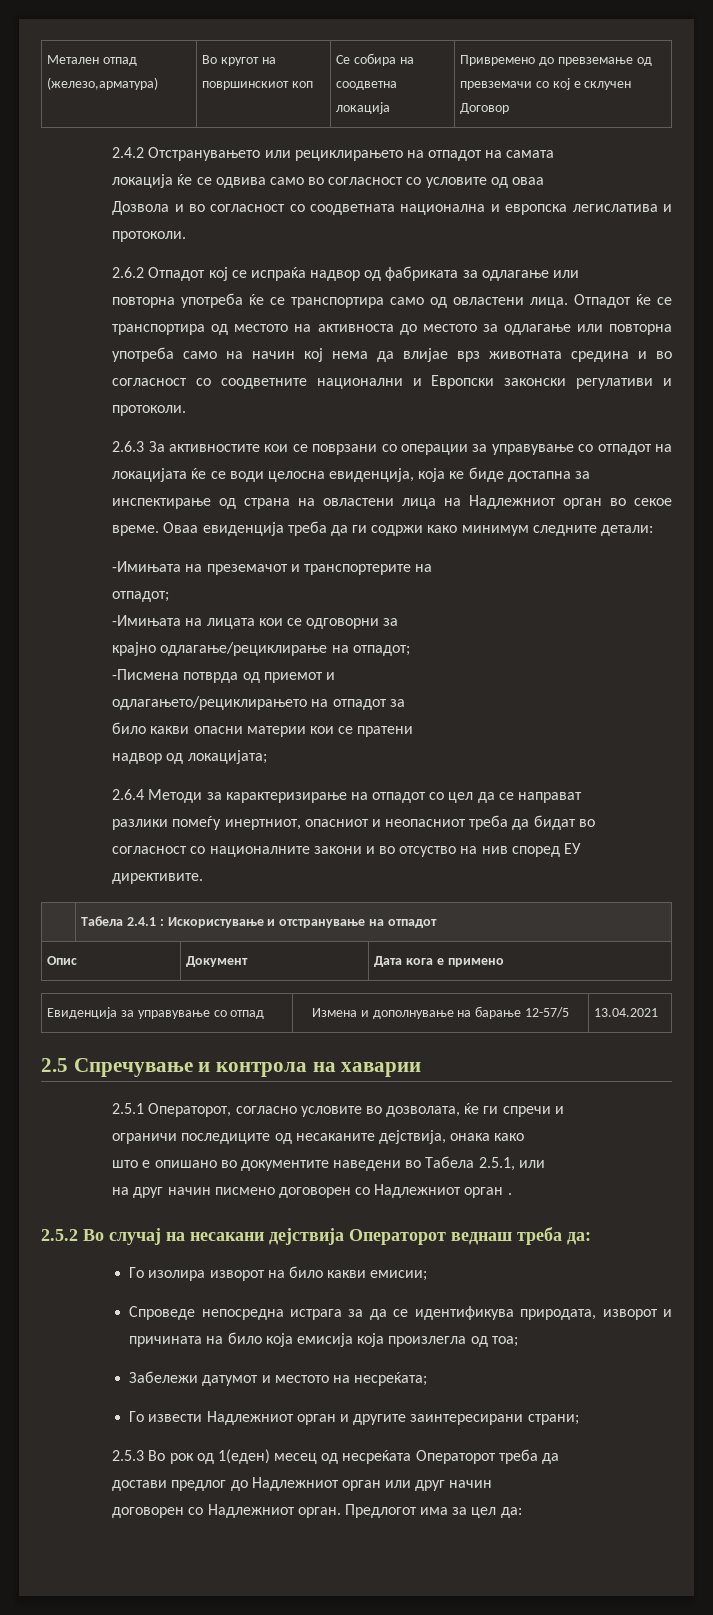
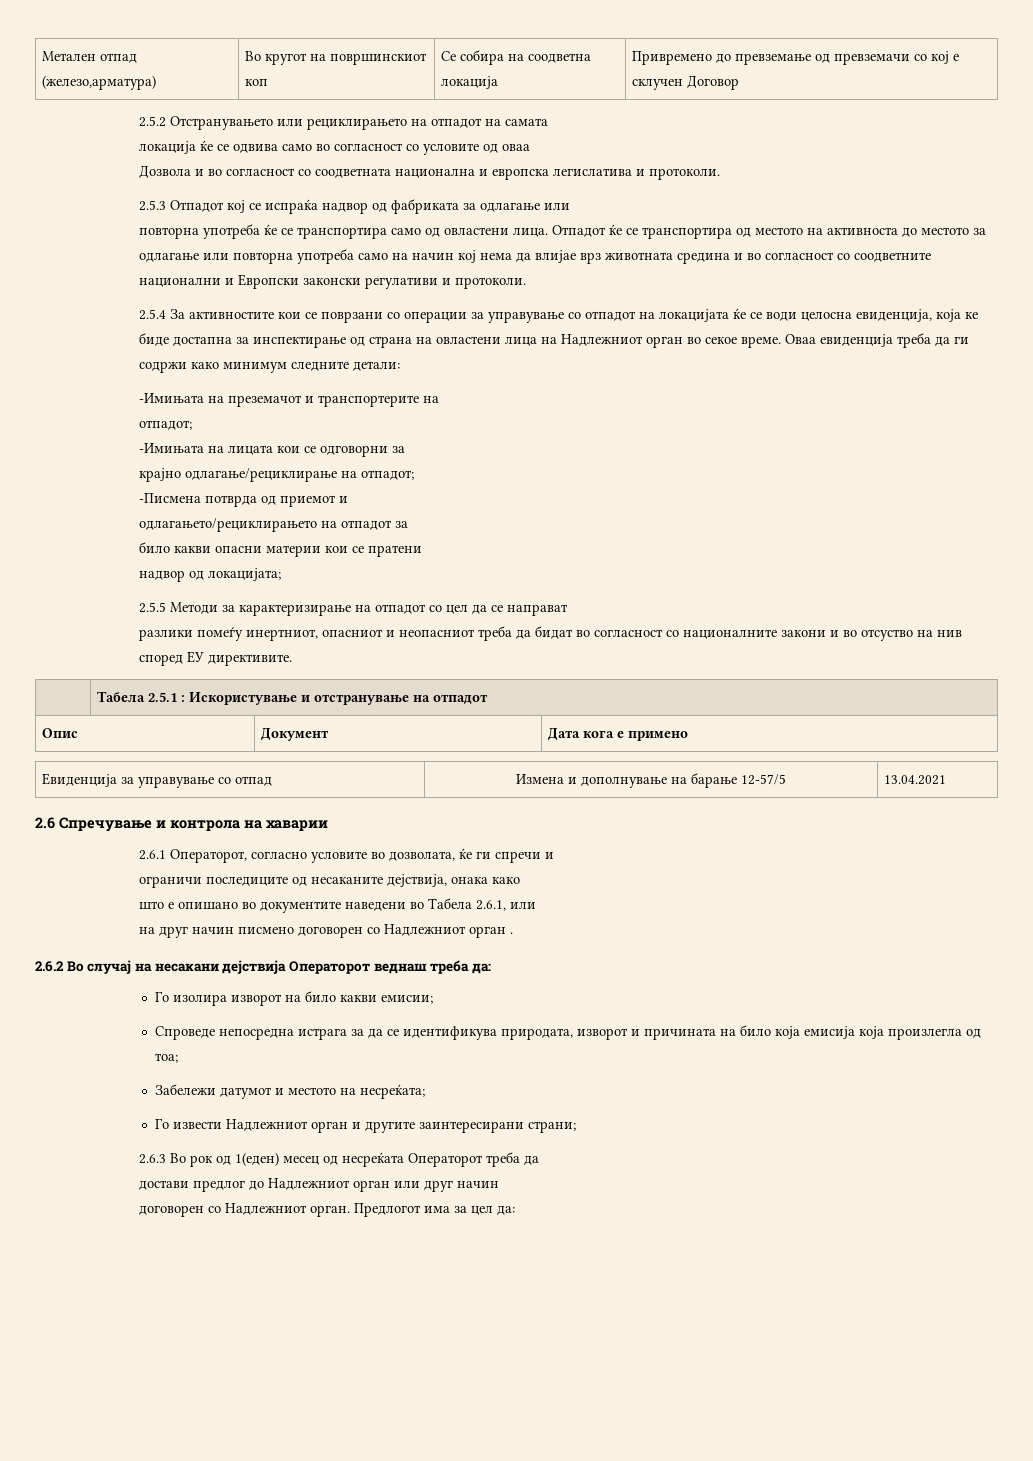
[112,147,145,158] 2.4.2 -> [138,116,166,127] 2.5.2
[112,267,145,278] 2.6.2 -> [138,200,166,211] 2.5.3
[112,441,145,452] 2.6.3 -> [138,309,166,320] 2.5.4
[112,789,145,800] 2.6.4 -> [138,602,166,613] 2.5.5
[127,917,157,926] 2.4.1 -> [147,692,177,702] 2.5.1
[41,1058,68,1072] 2.5 -> [35,817,55,829] 2.6
[112,1103,145,1114] 2.5.1 -> [138,850,166,860] 2.6.1
[478,1157,515,1171] 2.5.1, -> [475,900,506,911] 2.6.1,
[41,1229,78,1241] 2.5.2 -> [35,961,64,972] 2.6.2
[112,1450,145,1461] 2.5.3 -> [138,1154,166,1164] 2.6.3

